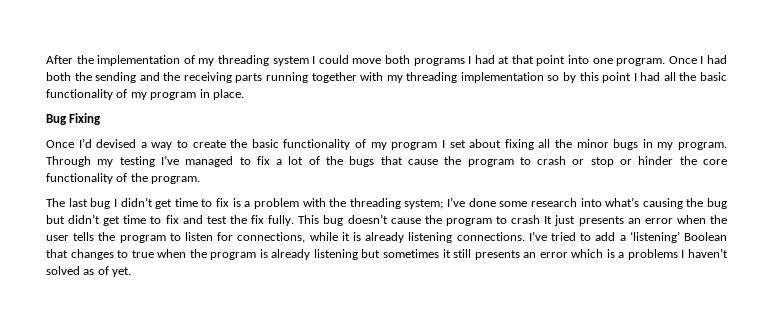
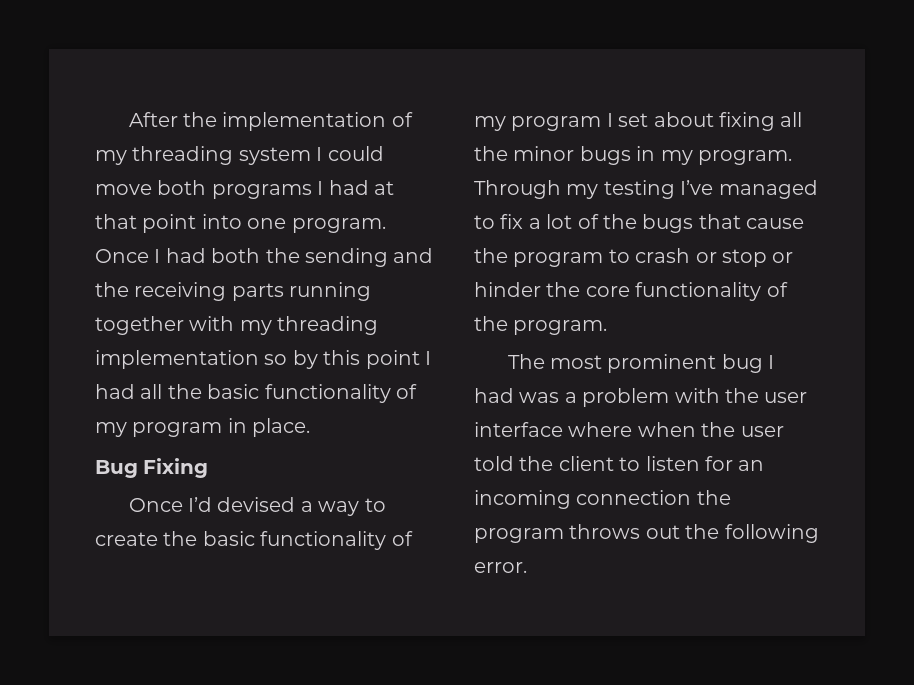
[68,197,727,209] [46,214,728,226] [46,231,728,243] [46,248,728,260] [46,266,132,277] last bug I didn’t get time to fix is a problem with the threading system; I’ve done some research into what’s causing the bug but didn’t get time to fix and test the fix fully. This bug doesn’t cause the program to crash It just presents an error when the user tells the program to listen for connections, while it is already listening connections. I’ve tried to add a ‘listening’ Boolean that changes to true when the program is already listening but sometimes it still presents an error which is a problems I haven’t solved as of yet. -> [550,354,775,373] [474,388,808,407] [474,422,784,437] [474,456,765,471] [474,490,731,509] [474,524,819,543] [474,562,527,573] most prominent bug I had was a problem with the user interface where when the user told the client to listen for an incoming connection the program throws out the following error.

